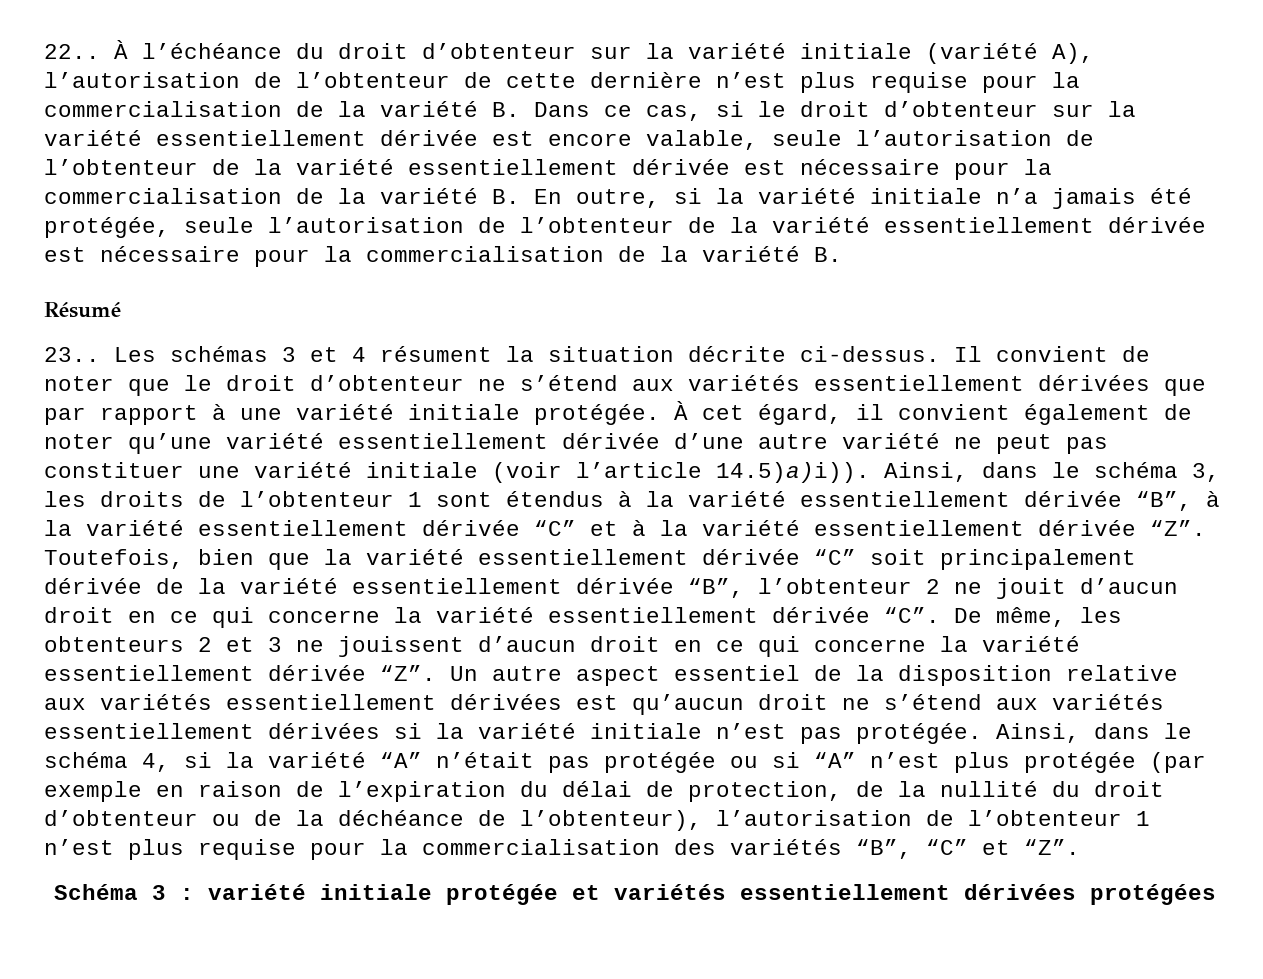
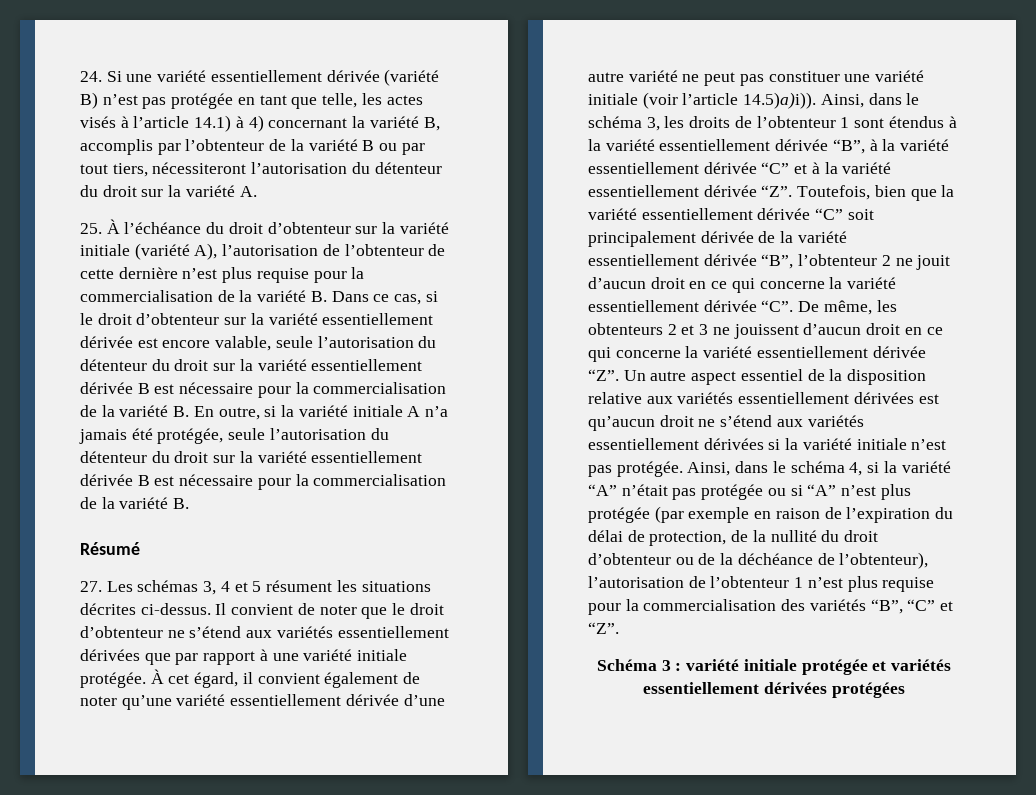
[44,44,100,59] 22.. -> [80,69,440,86] [80,92,423,109] [80,115,440,132] [80,139,425,155] [80,162,442,177] [80,185,257,197] [80,223,102,234] 24. Si une variété essentiellement dérivée (variété B) n’est pas protégée en tant que telle, les actes visés à l’article 14.1) à 4) concernant la variété B, accomplis par l’obtenteur de la variété B ou par tout tiers, nécessiteront l’autorisation du détenteur du droit sur la variété A. // 25.
[1066,130,1094,146] [44,159,730,175] de l’obtenteur de la variété essentiellement dérivée -> [418,336,437,348] [80,359,423,371] [80,382,150,394] du détenteur du droit sur la variété essentiellement dérivée B
(982, 196) none -> [407,406,421,417] A
[478,217,1206,233] de l’obtenteur de la variété essentiellement dérivée -> [370,428,389,440] [80,451,423,463] [80,474,150,486] du détenteur du droit sur la variété essentiellement dérivée B
[44,347,100,362] 23.. -> [80,581,102,592] 27.
[282,346,786,362] 3 et 4 résument la situation décrite -> [203,580,431,595] [80,603,136,615] 3, 4 et 5 résument les situations décrites

